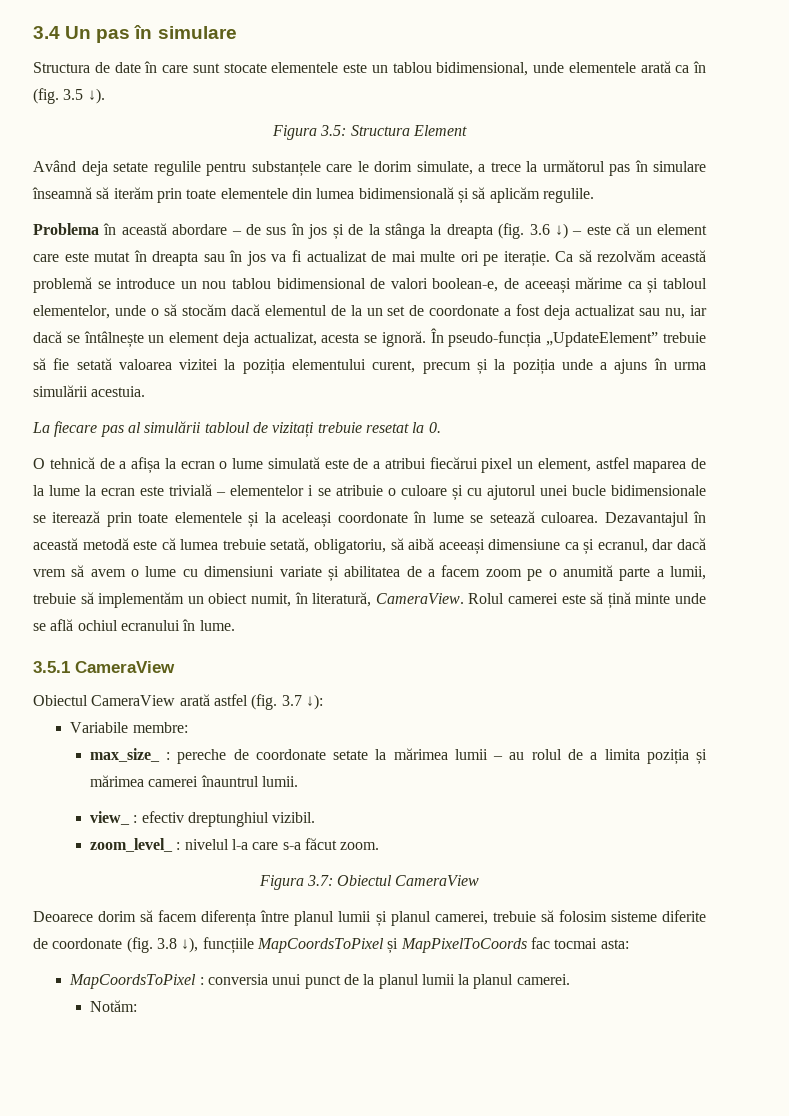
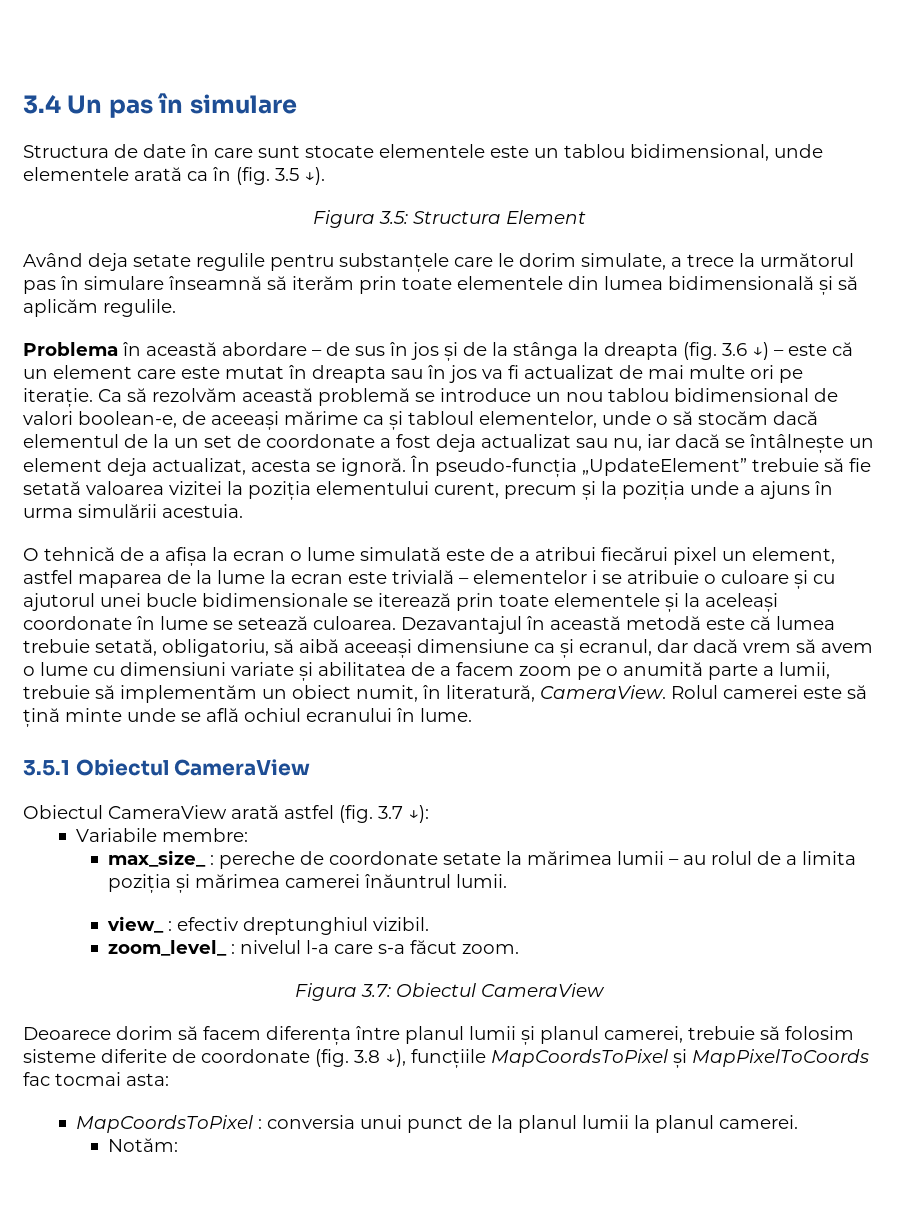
[32,421,441,438] // La fiecare pas al simulării tabloul de vizitați trebuie resetat la 0. -> (243, 511) none
(70, 667) none -> [75,759,169,776] Obiectul
[200,775,259,787] înauntrul -> [364,874,452,888] înăuntrul

